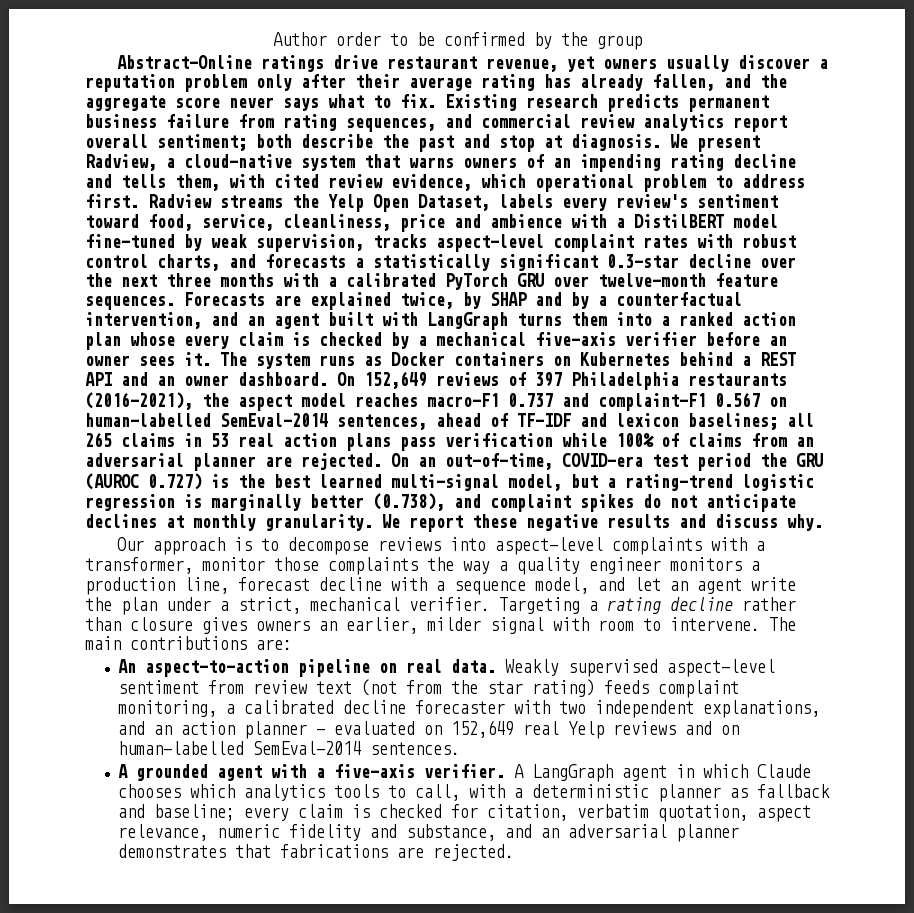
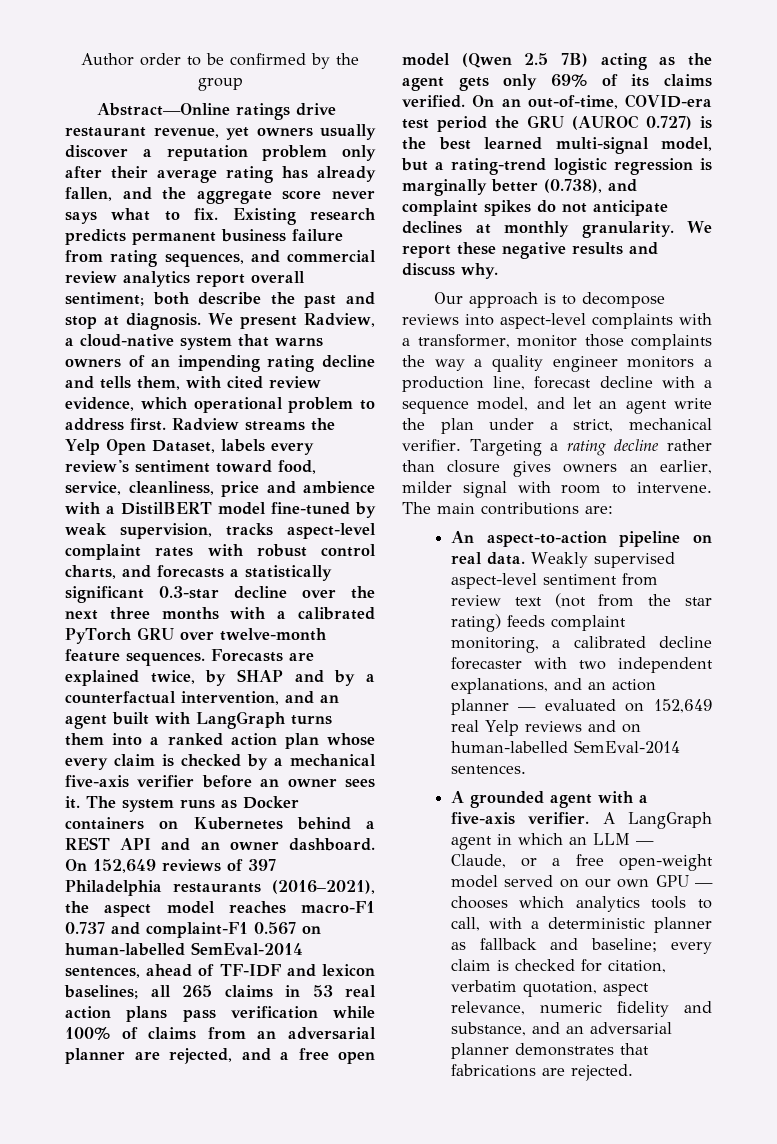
[301,453,382,470] rejected. -> [169,1048,375,1064] [402,53,712,70] [402,74,712,91] [402,95,465,108] rejected, and a free open model (Qwen 2.5 7B) acting as the agent gets only 69% of its claims verified.
[756,764,811,778] Claude -> [568,833,654,845] [450,854,713,871] [450,875,713,888] an LLM — Claude, or a free open-weight model served on our own GPU —

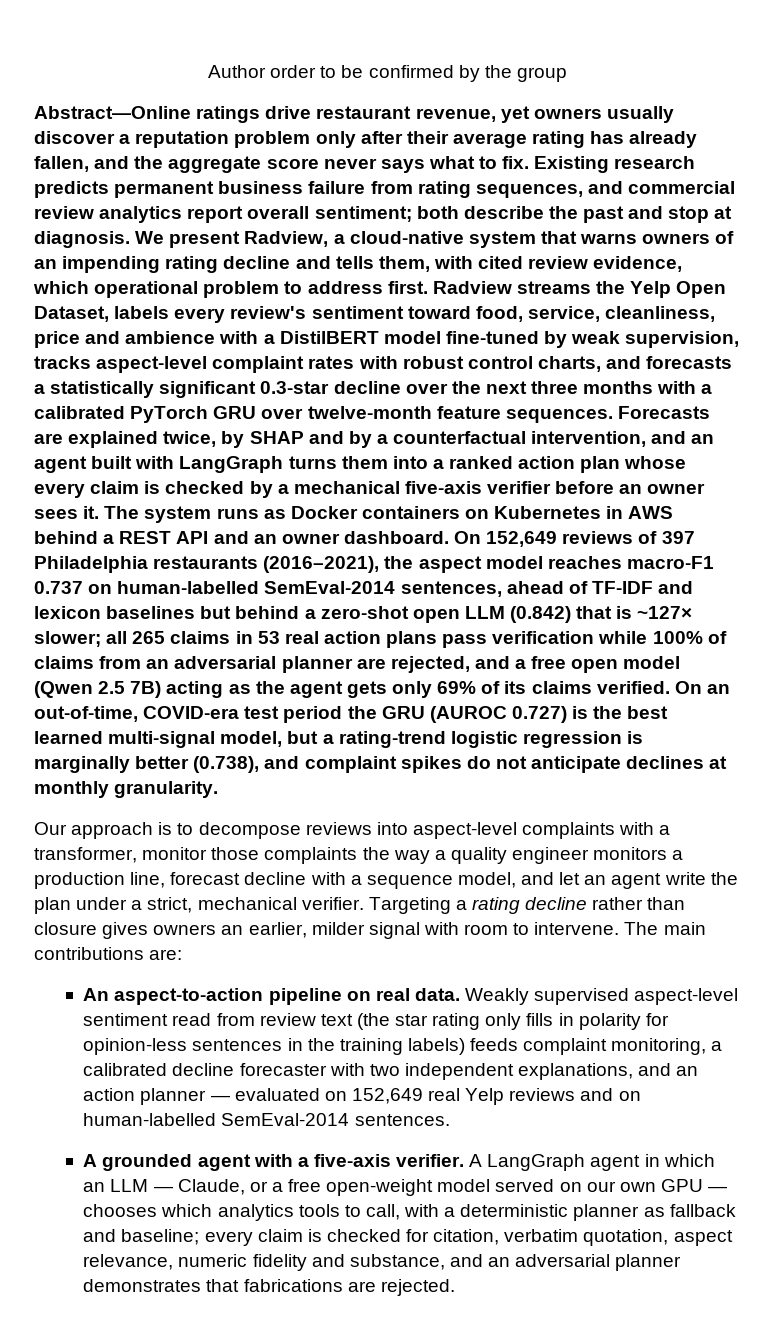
(283, 823) none -> [606,506,674,519] in AWS
[111,922,296,938] and complaint-F1 0.567 -> (83, 587) none
[64,985,138,999] baselines; -> [106,606,693,623] [34,631,101,647] baselines but behind a zero-shot open LLM (0.842) that is ~127× slower;
[687,221,713,233] [402,242,658,259] [402,263,498,279] We report these negative results and discuss why. -> (219, 789) none
(617, 579) none -> [172,1013,212,1026] read
[554,593,712,608] [450,614,501,632] (not from the star rating) -> [356,1013,669,1030] [83,1038,465,1055] (the star rating only fills in polarity for opinion-less sentences in the training labels)

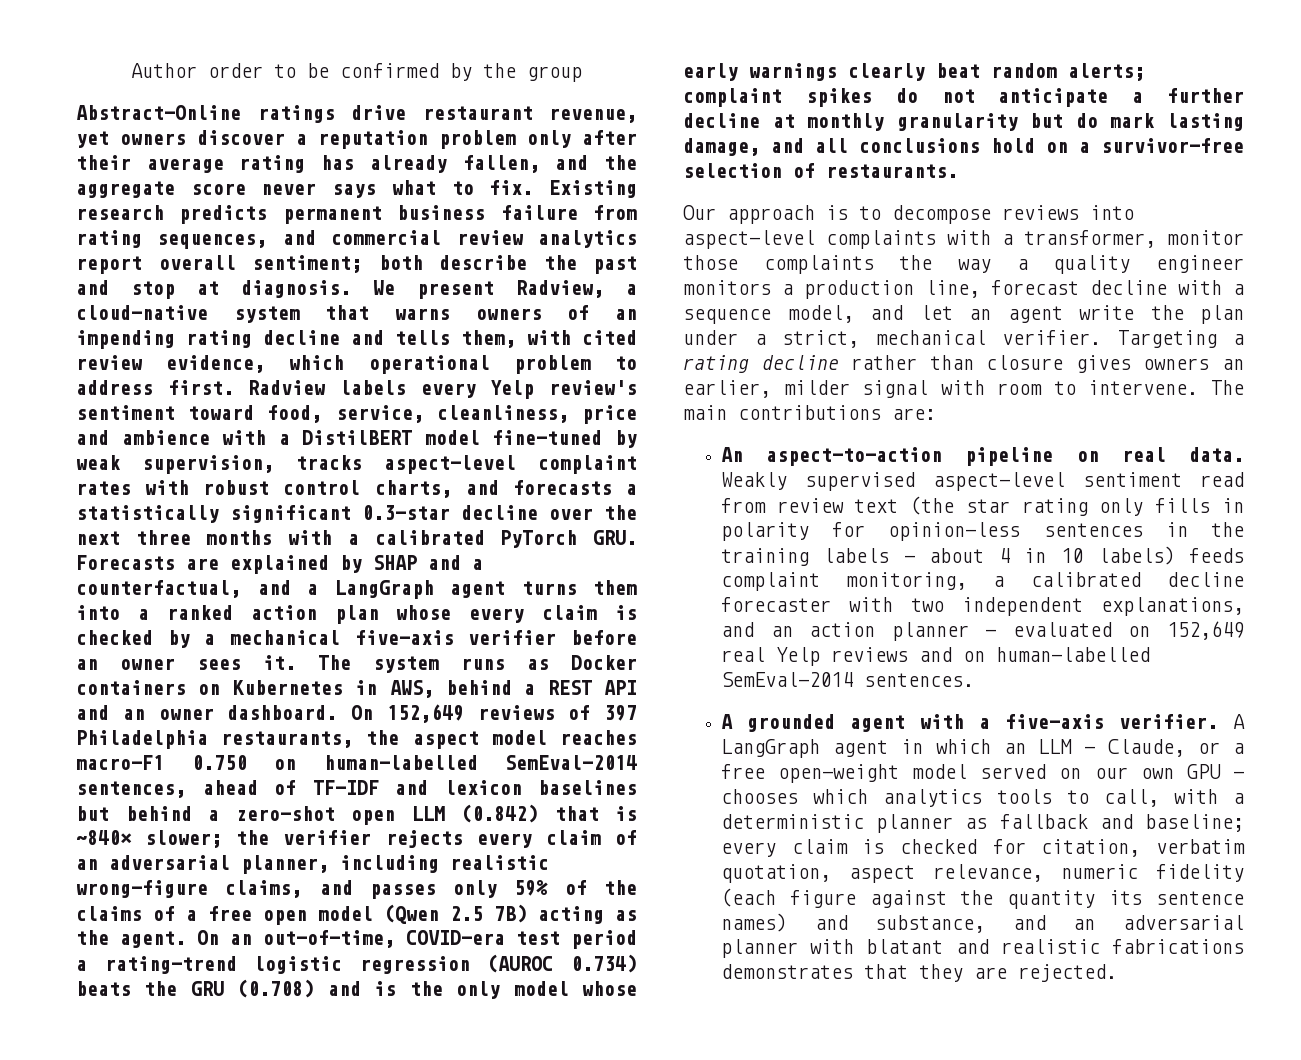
[606,106,674,123] usually -> (186, 139) none
[516,281,727,298] [34,306,109,322] streams the Yelp Open Dataset, -> (326, 387) none
(226, 315) none -> [490,380,535,399] Yelp
[213,406,613,423] GRU over twelve-month feature sequences. -> [593,530,637,545] GRU.
[163,431,217,447] twice, -> (329, 564) none
[348,431,715,448] [34,456,284,473] by a counterfactual intervention, and an agent built with LangGraph -> [472,559,483,570] [76,580,505,599] a counterfactual, and a LangGraph agent
[628,506,674,519] AWS -> [389,680,434,698] AWS,
[153,556,380,573] restaurants (2016–2021), -> [221,731,354,748] restaurants,
[34,581,83,594] 0.737 -> [191,755,247,770] 0.750
[637,606,693,619] [34,631,727,648] [34,656,510,673] ~127× slower; all 265 claims in 53 real action plans pass verification while 100% of claims from an adversarial planner are rejected, and -> [76,830,637,848] [76,855,549,874] [76,880,637,899] [76,906,175,921] ~840× slower; the verifier rejects every claim of an adversarial planner, including realistic wrong-figure claims, and passes only 59% of the claims of
[289,681,670,698] agent gets only 69% of its claims verified. -> [120,931,186,948] agent.
[347,706,669,723] [34,731,644,748] [34,756,300,773] the GRU (AUROC 0.727) is the best learned multi-signal model, but a rating-trend logistic regression is marginally better (0.738), and -> [76,954,637,974] [76,979,638,999] [683,63,1145,81] a rating-trend logistic regression (AUROC 0.734) beats the GRU (0.708) and is the only model whose early warnings clearly beat random alerts;
[626,756,728,769] [34,781,219,798] declines at monthly granularity. -> [1132,88,1244,103] [683,113,1244,131] [683,138,1244,156] [683,163,958,178] a further decline at monthly granularity but do mark lasting damage, and all conclusions hold on a survivor-free selection of restaurants.
(403, 1046) none -> [823,548,1083,563] labels — about 4 in 10
(307, 1262) none -> [720,888,1244,909] [720,913,787,932] (each figure against the quantity its sentence names)
(682, 1262) none -> [810,939,1244,954] with blatant and realistic fabrications
[243,1279,343,1292] fabrications -> [918,964,963,982] they

